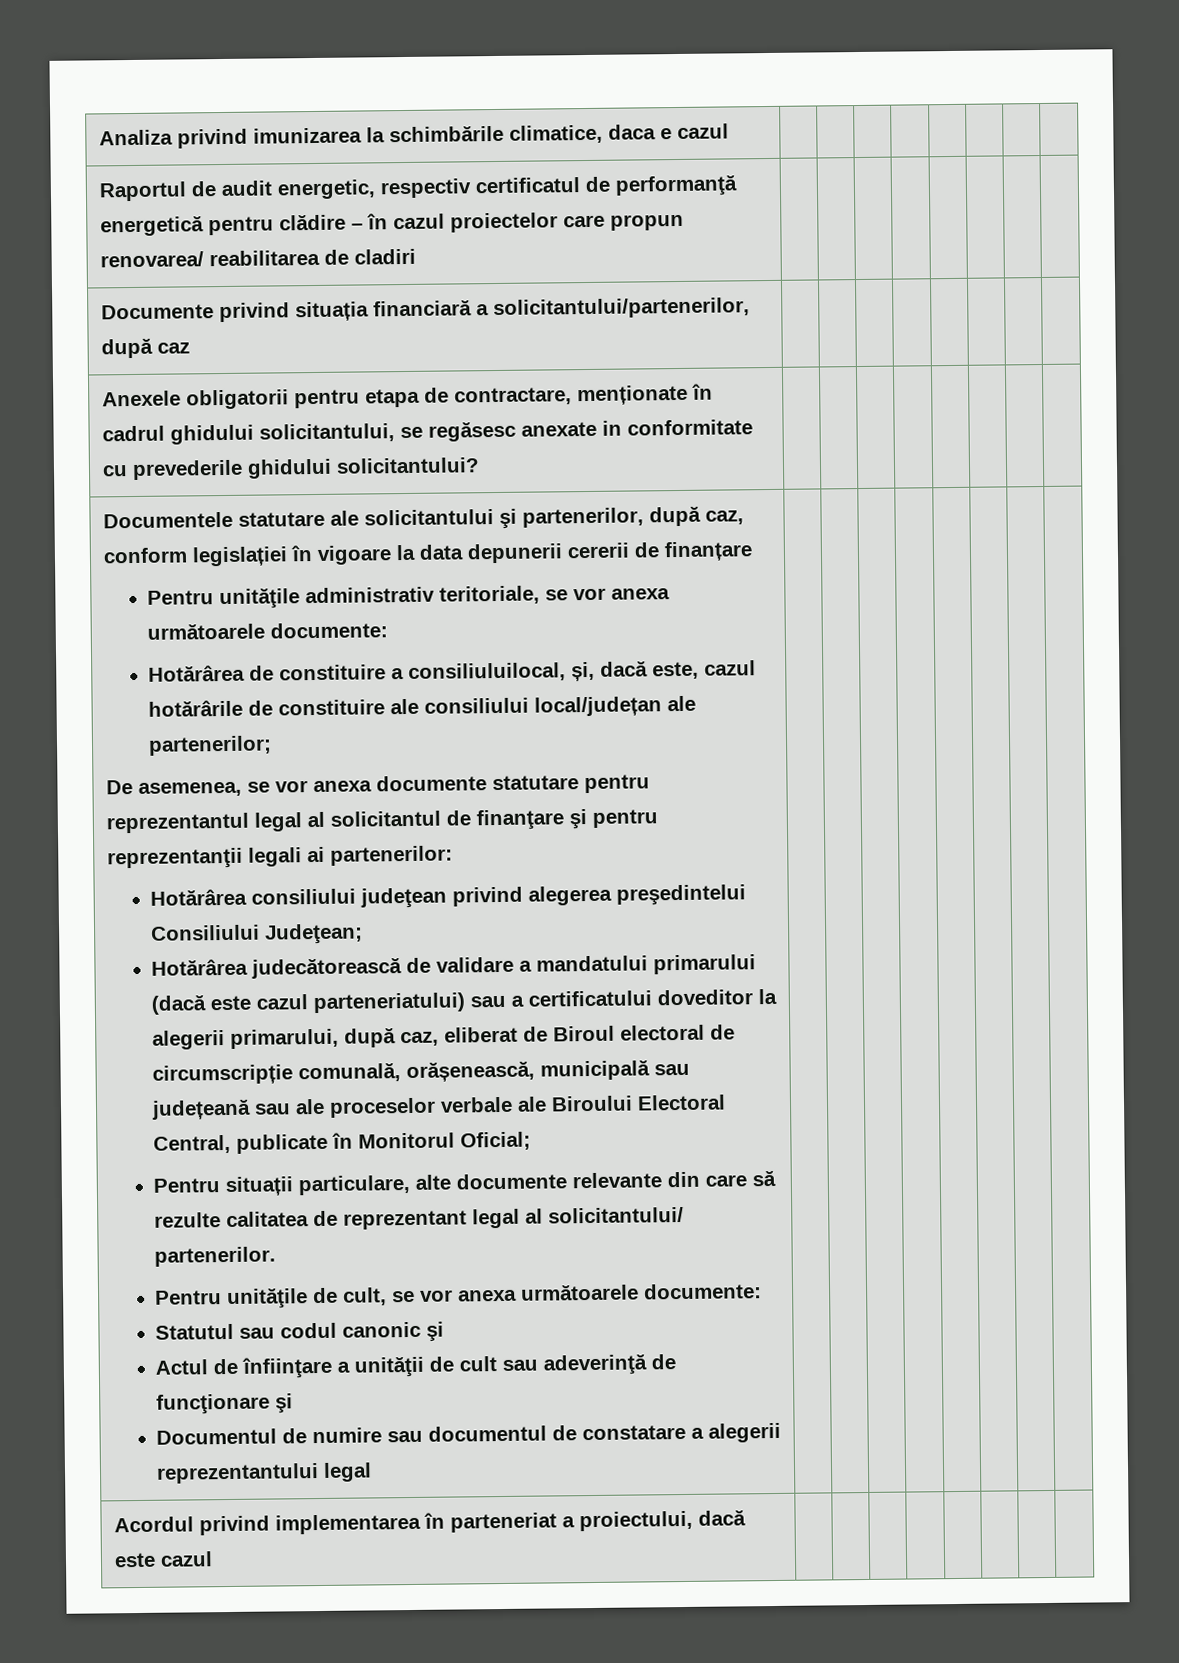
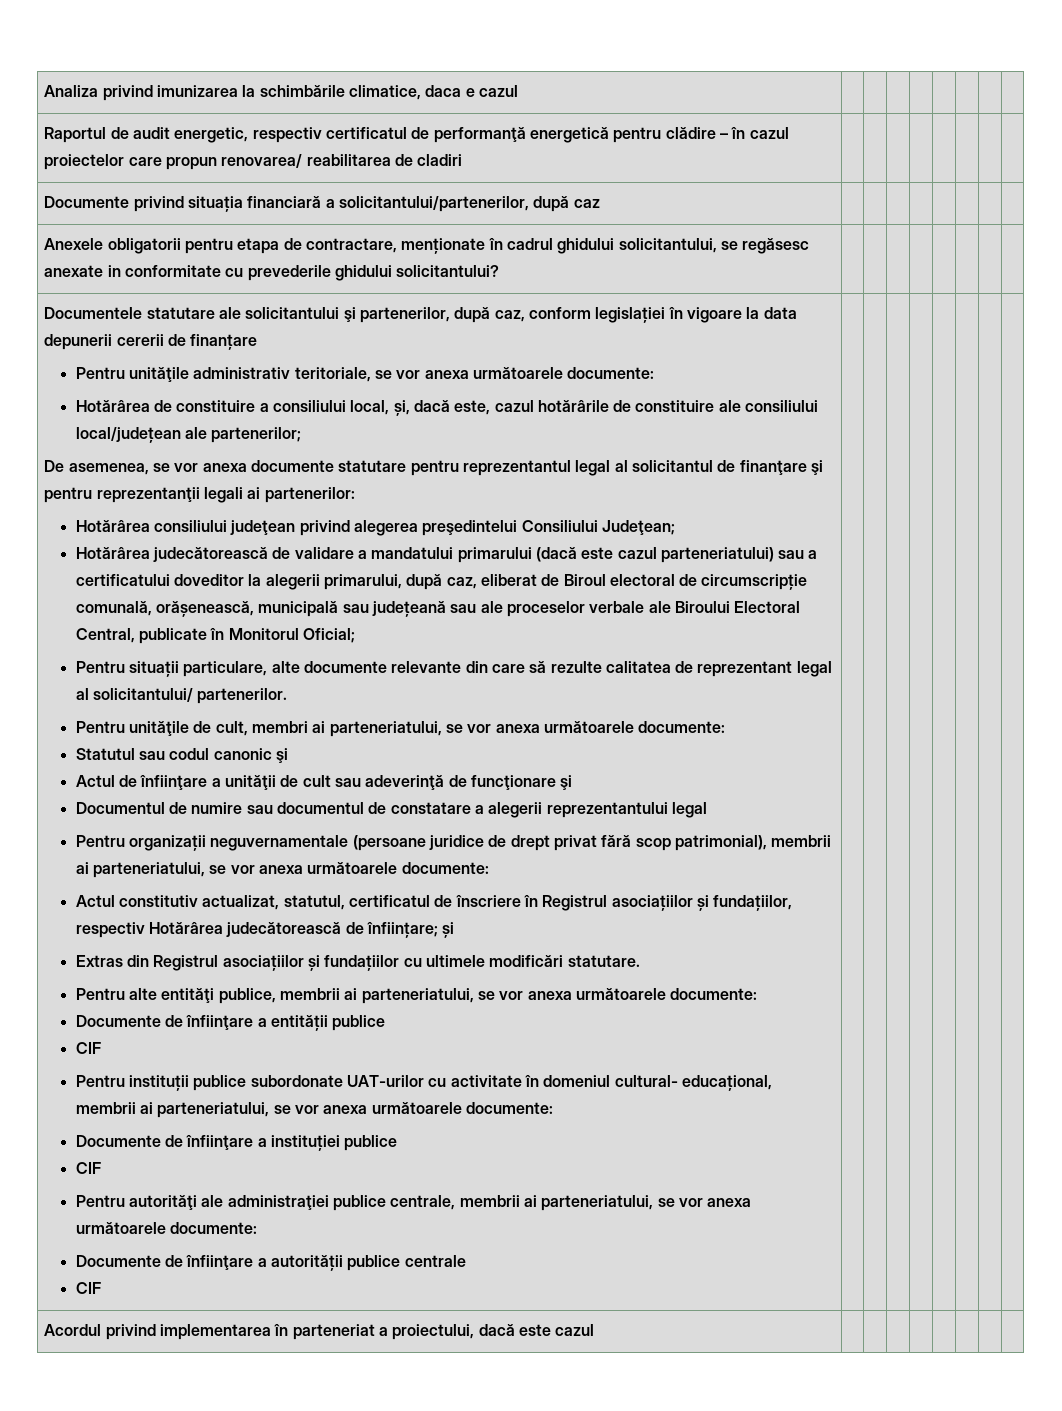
[408,662,567,682] consiliuluilocal, -> [272,400,390,415] consiliului local,
[534,696,663,717] local/județan -> [75,427,181,443] local/județean
(388, 1296) none -> [251,721,442,737] membri ai parteneriatului,
(373, 1472) none -> [75,835,832,851] [75,862,489,878] [75,895,793,911] [75,922,455,938] [75,955,640,971] [75,988,758,1004] [75,1015,386,1031] [75,1042,101,1054] [75,1075,772,1091] [75,1102,553,1118] [75,1135,398,1151] [75,1162,101,1174] [75,1195,752,1211] [75,1222,257,1234] [75,1255,466,1271] [75,1282,101,1294] // Pentru organizații neguvernamentale (persoane juridice de drept privat fără scop patrimonial), membrii ai parteneriatului, se vor anexa următoarele documente: // Actul constitutiv actualizat, statutul, certificatul de înscriere în Registrul asociațiilor și fundațiilor, respectiv Hotărârea judecătorească de înființare; și // Extras din Registrul asociațiilor și fundațiilor cu ultimele modificări statutare. // Pentru alte entităţi publice, membrii ai parteneriatului, se vor anexa următoarele documente: // Documente de înfiinţare a entității publice // CIF // Pentru instituții publice subordonate UAT-urilor cu activitate în domeniul cultural- educațional, membrii ai parteneriatului, se vor anexa următoarele documente: // Documente de înfiinţare a instituției publice // CIF // Pentru autorităţi ale administraţiei publice centrale, membrii ai parteneriatului, se vor anexa următoarele documente: // Documente de înfiinţare a autorității publice centrale // CIF

